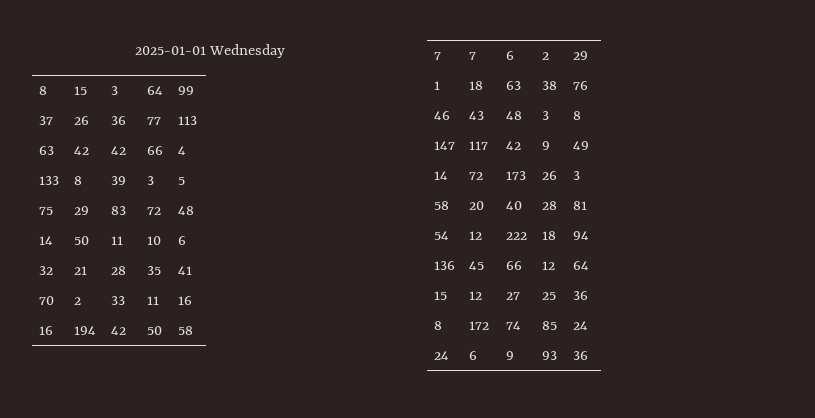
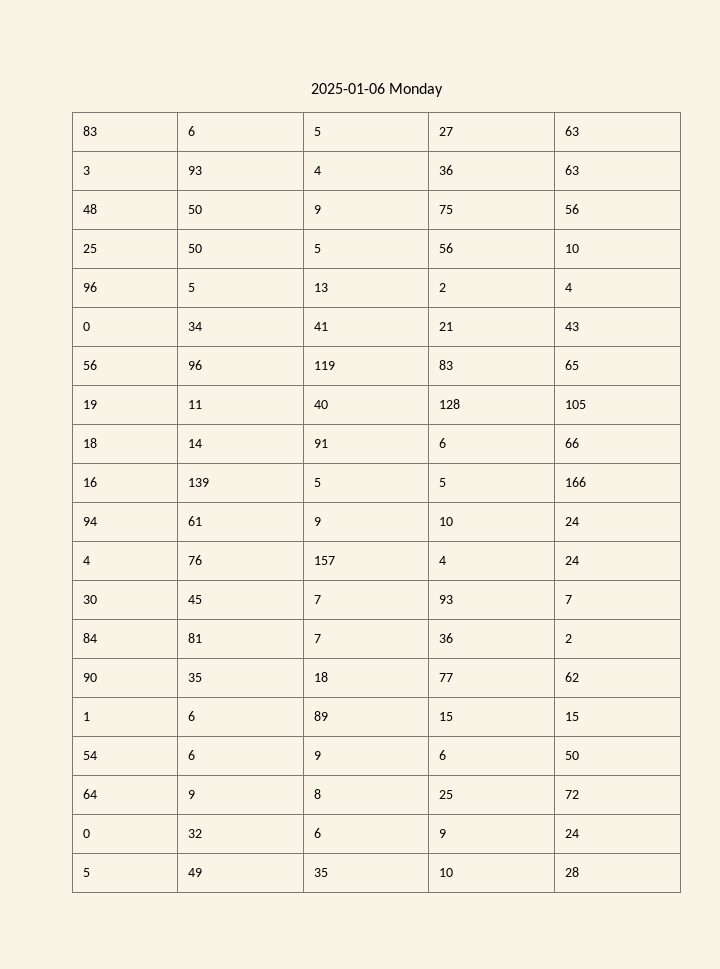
[134,44,286,58] [38,86,47,95] [73,86,87,95] [110,86,118,95] [146,86,163,95] [177,86,194,95] [38,116,53,125] [73,116,89,125] [110,116,126,125] [146,117,161,125] [177,116,197,125] [38,146,54,155] [73,146,89,155] [110,146,126,155] [146,146,163,155] [177,146,186,155] [38,176,59,185] [73,176,82,185] [110,176,126,185] [146,176,154,185] [177,177,185,185] [38,207,53,215] [73,206,89,215] [110,206,126,215] [146,207,161,215] [177,206,194,215] [38,236,53,245] [73,236,89,245] [110,236,123,245] [146,236,161,245] [177,236,186,245] [38,266,53,275] [73,266,87,275] [110,266,126,275] [146,266,161,275] [177,266,192,275] [38,296,54,305] [73,297,81,305] [110,296,125,305] [146,296,159,305] [177,296,192,305] [38,326,53,335] [73,326,96,335] [110,326,126,335] [146,326,162,335] [177,326,193,335] [433,52,441,60] [468,52,476,60] [505,51,514,60] [541,52,549,60] [572,51,588,60] [433,81,440,90] [468,81,483,90] [505,81,521,90] [541,81,557,90] [572,81,588,90] [433,111,450,120] [468,111,484,120] [505,111,522,120] [541,111,549,120] [572,111,581,120] [433,141,455,150] [468,141,488,150] [505,141,521,150] [541,141,550,150] [572,141,589,150] [433,171,448,180] [468,172,483,180] [505,171,526,180] [541,171,557,180] [572,171,580,180] [433,201,449,210] [468,201,484,210] [505,201,522,210] [541,201,557,210] [572,201,587,210] [433,231,449,240] [468,231,482,240] [505,232,527,240] [541,231,556,240] [572,231,589,240] [433,261,455,270] [468,261,484,270] [505,261,522,270] [541,261,555,270] [572,261,589,270] [433,291,447,300] [468,291,482,300] [505,292,520,300] [541,292,556,300] [572,291,588,300] [433,321,442,330] [468,321,489,330] [505,321,521,330] [541,321,557,330] [572,321,588,330] [433,351,449,360] [468,351,477,360] [505,351,514,360] [541,351,557,360] [572,351,588,360] 2025-01-01 Wednesday // 8 | 15 | 3 | 64 | 99 // 37 | 26 | 36 | 77 | 113 // 63 | 42 | 42 | 66 | 4 // 133 | 8 | 39 | 3 | 5 // 75 | 29 | 83 | 72 | 48 // 14 | 50 | 11 | 10 | 6 // 32 | 21 | 28 | 35 | 41 // 70 | 2 | 33 | 11 | 16 // 16 | 194 | 42 | 50 | 58 // 7 | 7 | 6 | 2 | 29 // 1 | 18 | 63 | 38 | 76 // 46 | 43 | 48 | 3 | 8 // 147 | 117 | 42 | 9 | 49 // 14 | 72 | 173 | 26 | 3 // 58 | 20 | 40 | 28 | 81 // 54 | 12 | 222 | 18 | 94 // 136 | 45 | 66 | 12 | 64 // 15 | 12 | 27 | 25 | 36 // 8 | 172 | 74 | 85 | 24 // 24 | 6 | 9 | 93 | 36 -> [310,83,444,97] [82,126,97,136] [187,126,195,136] [313,127,321,136] [438,127,453,136] [564,126,579,136] [82,166,90,175] [187,166,202,175] [313,166,321,175] [438,165,453,175] [564,165,579,175] [82,204,97,214] [187,205,202,214] [313,205,321,214] [438,205,453,214] [564,204,579,214] [82,244,97,253] [187,244,202,253] [313,244,321,253] [438,243,453,253] [564,244,579,253] [82,282,97,292] [187,283,195,292] [313,283,328,292] [438,283,446,292] [564,283,572,292] [82,322,90,331] [187,322,202,331] [313,322,328,331] [438,322,453,331] [564,322,579,331] [82,360,97,370] [187,360,202,370] [313,361,335,370] [438,360,453,370] [564,360,579,370] [82,400,97,409] [187,400,202,409] [313,400,328,409] [438,399,460,409] [564,400,586,409] [82,438,97,448] [187,439,202,448] [313,439,328,448] [438,438,446,448] [564,438,579,448] [82,477,97,487] [187,478,209,487] [313,478,321,487] [438,478,446,487] [564,477,586,487] [82,517,97,526] [187,516,202,526] [313,517,321,526] [438,517,453,526] [564,517,579,526] [82,556,90,565] [187,555,202,565] [313,556,335,565] [438,556,446,565] [564,556,579,565] [82,595,97,604] [187,595,202,604] [313,595,321,604] [438,595,453,604] [564,595,572,604] [82,633,97,643] [187,633,202,643] [313,634,321,643] [438,633,453,643] [564,634,572,643] [82,673,97,682] [187,673,202,682] [313,672,328,682] [438,673,453,682] [564,672,579,682] [82,712,90,721] [187,711,195,721] [313,711,328,721] [438,712,453,721] [564,712,579,721] [82,751,97,760] [187,750,195,760] [313,751,321,760] [438,750,446,760] [564,751,579,760] [82,789,97,799] [187,790,195,799] [313,789,321,799] [438,790,453,799] [564,790,579,799] [82,829,90,838] [187,829,202,838] [313,828,321,838] [438,829,446,838] [564,829,579,838] [82,868,90,877] [187,868,202,877] [313,868,328,877] [438,868,453,877] [564,867,579,877] 2025-01-06 Monday // 83 | 6 | 5 | 27 | 63 // 3 | 93 | 4 | 36 | 63 // 48 | 50 | 9 | 75 | 56 // 25 | 50 | 5 | 56 | 10 // 96 | 5 | 13 | 2 | 4 // 0 | 34 | 41 | 21 | 43 // 56 | 96 | 119 | 83 | 65 // 19 | 11 | 40 | 128 | 105 // 18 | 14 | 91 | 6 | 66 // 16 | 139 | 5 | 5 | 166 // 94 | 61 | 9 | 10 | 24 // 4 | 76 | 157 | 4 | 24 // 30 | 45 | 7 | 93 | 7 // 84 | 81 | 7 | 36 | 2 // 90 | 35 | 18 | 77 | 62 // 1 | 6 | 89 | 15 | 15 // 54 | 6 | 9 | 6 | 50 // 64 | 9 | 8 | 25 | 72 // 0 | 32 | 6 | 9 | 24 // 5 | 49 | 35 | 10 | 28

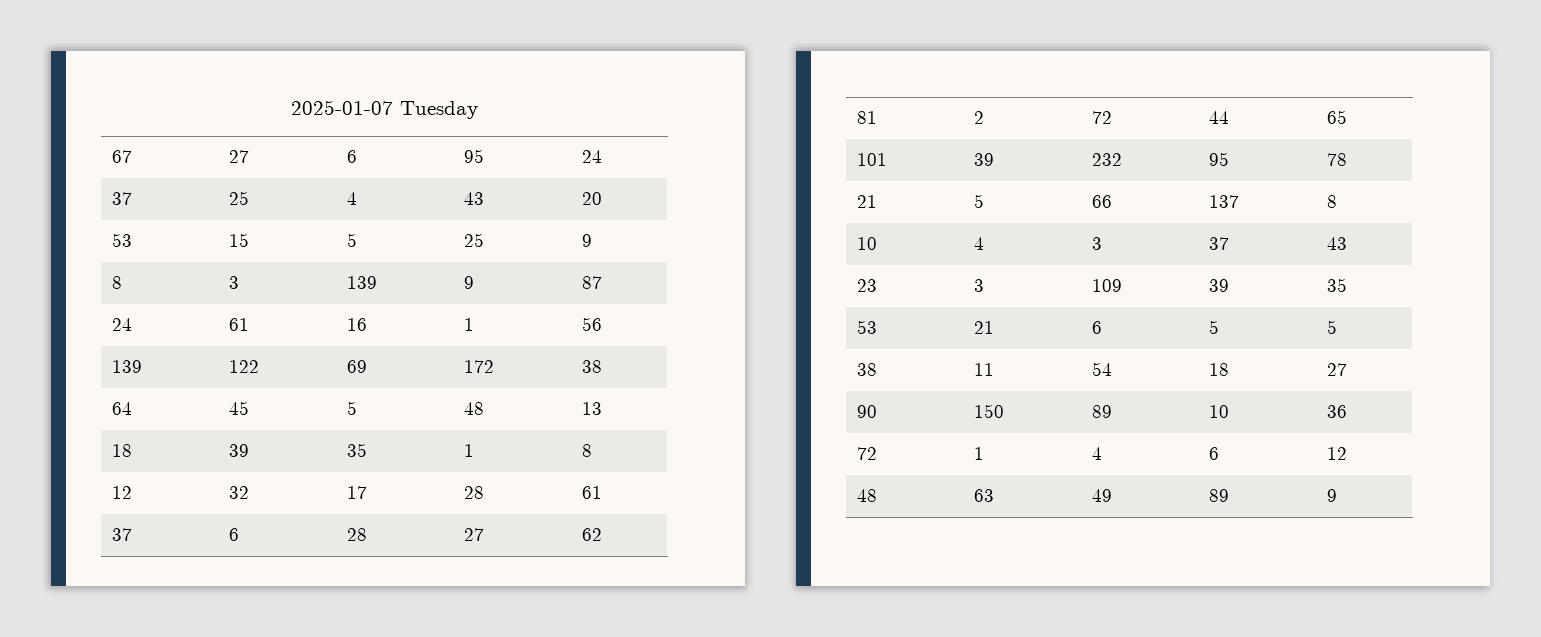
[310,83,444,97] [82,126,97,136] [187,126,195,136] [313,127,321,136] [438,127,453,136] [564,126,579,136] [82,166,90,175] [187,166,202,175] [313,166,321,175] [438,165,453,175] [564,165,579,175] [82,204,97,214] [187,205,202,214] [313,205,321,214] [438,205,453,214] [564,204,579,214] [82,244,97,253] [187,244,202,253] [313,244,321,253] [438,243,453,253] [564,244,579,253] [82,282,97,292] [187,283,195,292] [313,283,328,292] [438,283,446,292] [564,283,572,292] [82,322,90,331] [187,322,202,331] [313,322,328,331] [438,322,453,331] [564,322,579,331] [82,360,97,370] [187,360,202,370] [313,361,335,370] [438,360,453,370] [564,360,579,370] [82,400,97,409] [187,400,202,409] [313,400,328,409] [438,399,460,409] [564,400,586,409] [82,438,97,448] [187,439,202,448] [313,439,328,448] [438,438,446,448] [564,438,579,448] [82,477,97,487] [187,478,209,487] [313,478,321,487] [438,478,446,487] [564,477,586,487] [82,517,97,526] [187,516,202,526] [313,517,321,526] [438,517,453,526] [564,517,579,526] [82,556,90,565] [187,555,202,565] [313,556,335,565] [438,556,446,565] [564,556,579,565] [82,595,97,604] [187,595,202,604] [313,595,321,604] [438,595,453,604] [564,595,572,604] [82,633,97,643] [187,633,202,643] [313,634,321,643] [438,633,453,643] [564,634,572,643] [82,673,97,682] [187,673,202,682] [313,672,328,682] [438,673,453,682] [564,672,579,682] [82,712,90,721] [187,711,195,721] [313,711,328,721] [438,712,453,721] [564,712,579,721] [82,751,97,760] [187,750,195,760] [313,751,321,760] [438,750,446,760] [564,751,579,760] [82,789,97,799] [187,790,195,799] [313,789,321,799] [438,790,453,799] [564,790,579,799] [82,829,90,838] [187,829,202,838] [313,828,321,838] [438,829,446,838] [564,829,579,838] [82,868,90,877] [187,868,202,877] [313,868,328,877] [438,868,453,877] [564,867,579,877] 2025-01-06 Monday // 83 | 6 | 5 | 27 | 63 // 3 | 93 | 4 | 36 | 63 // 48 | 50 | 9 | 75 | 56 // 25 | 50 | 5 | 56 | 10 // 96 | 5 | 13 | 2 | 4 // 0 | 34 | 41 | 21 | 43 // 56 | 96 | 119 | 83 | 65 // 19 | 11 | 40 | 128 | 105 // 18 | 14 | 91 | 6 | 66 // 16 | 139 | 5 | 5 | 166 // 94 | 61 | 9 | 10 | 24 // 4 | 76 | 157 | 4 | 24 // 30 | 45 | 7 | 93 | 7 // 84 | 81 | 7 | 36 | 2 // 90 | 35 | 18 | 77 | 62 // 1 | 6 | 89 | 15 | 15 // 54 | 6 | 9 | 6 | 50 // 64 | 9 | 8 | 25 | 72 // 0 | 32 | 6 | 9 | 24 // 5 | 49 | 35 | 10 | 28 -> [291,100,478,119] [112,150,133,163] [229,150,250,163] [347,150,358,163] [464,149,485,163] [582,150,603,163] [112,192,133,205] [229,191,250,205] [347,192,358,205] [464,192,485,205] [582,192,603,205] [112,233,133,247] [229,233,250,247] [347,233,358,247] [464,233,485,247] [582,234,593,247] [112,276,123,289] [229,276,240,289] [347,276,378,289] [464,276,475,289] [582,276,603,289] [112,318,133,331] [229,318,250,331] [347,318,368,331] [464,318,475,331] [582,317,603,331] [112,360,143,373] [229,360,260,373] [347,360,368,373] [464,360,495,373] [582,360,603,373] [112,402,133,415] [229,401,250,415] [347,401,358,415] [464,402,485,415] [582,402,603,415] [112,444,133,457] [229,444,250,457] [347,443,368,457] [464,444,475,457] [582,444,593,457] [112,486,133,499] [229,486,250,499] [347,486,368,499] [464,486,485,499] [582,486,603,499] [112,528,133,541] [229,528,240,541] [347,528,368,541] [464,528,485,541] [582,528,603,541] [857,111,878,124] [974,111,985,124] [1092,111,1113,124] [1209,111,1230,124] [1327,110,1348,124] [857,153,888,166] [974,153,995,166] [1092,153,1123,166] [1209,152,1230,166] [1327,153,1348,166] [857,195,878,208] [974,194,985,208] [1092,195,1113,208] [1209,195,1240,208] [1327,195,1338,208] [857,237,878,250] [974,237,985,250] [1092,237,1103,250] [1209,237,1230,250] [1327,237,1348,250] [857,279,878,292] [974,279,985,292] [1092,279,1123,292] [1209,279,1230,292] [1327,278,1348,292] [857,320,878,334] [974,321,995,334] [1092,321,1103,334] [1209,320,1220,334] [1327,320,1338,334] [857,363,878,376] [974,363,995,376] [1092,362,1113,376] [1209,363,1230,376] [1327,363,1348,376] [857,405,878,418] [974,404,1005,418] [1092,405,1113,418] [1209,405,1230,418] [1327,405,1348,418] [857,447,878,460] [974,447,985,460] [1092,447,1103,460] [1209,447,1220,460] [1327,447,1348,460] [857,489,878,502] [974,489,995,502] [1092,489,1113,502] [1209,489,1230,502] [1327,489,1338,502] 2025-01-07 Tuesday // 67 | 27 | 6 | 95 | 24 // 37 | 25 | 4 | 43 | 20 // 53 | 15 | 5 | 25 | 9 // 8 | 3 | 139 | 9 | 87 // 24 | 61 | 16 | 1 | 56 // 139 | 122 | 69 | 172 | 38 // 64 | 45 | 5 | 48 | 13 // 18 | 39 | 35 | 1 | 8 // 12 | 32 | 17 | 28 | 61 // 37 | 6 | 28 | 27 | 62 // 81 | 2 | 72 | 44 | 65 // 101 | 39 | 232 | 95 | 78 // 21 | 5 | 66 | 137 | 8 // 10 | 4 | 3 | 37 | 43 // 23 | 3 | 109 | 39 | 35 // 53 | 21 | 6 | 5 | 5 // 38 | 11 | 54 | 18 | 27 // 90 | 150 | 89 | 10 | 36 // 72 | 1 | 4 | 6 | 12 // 48 | 63 | 49 | 89 | 9

